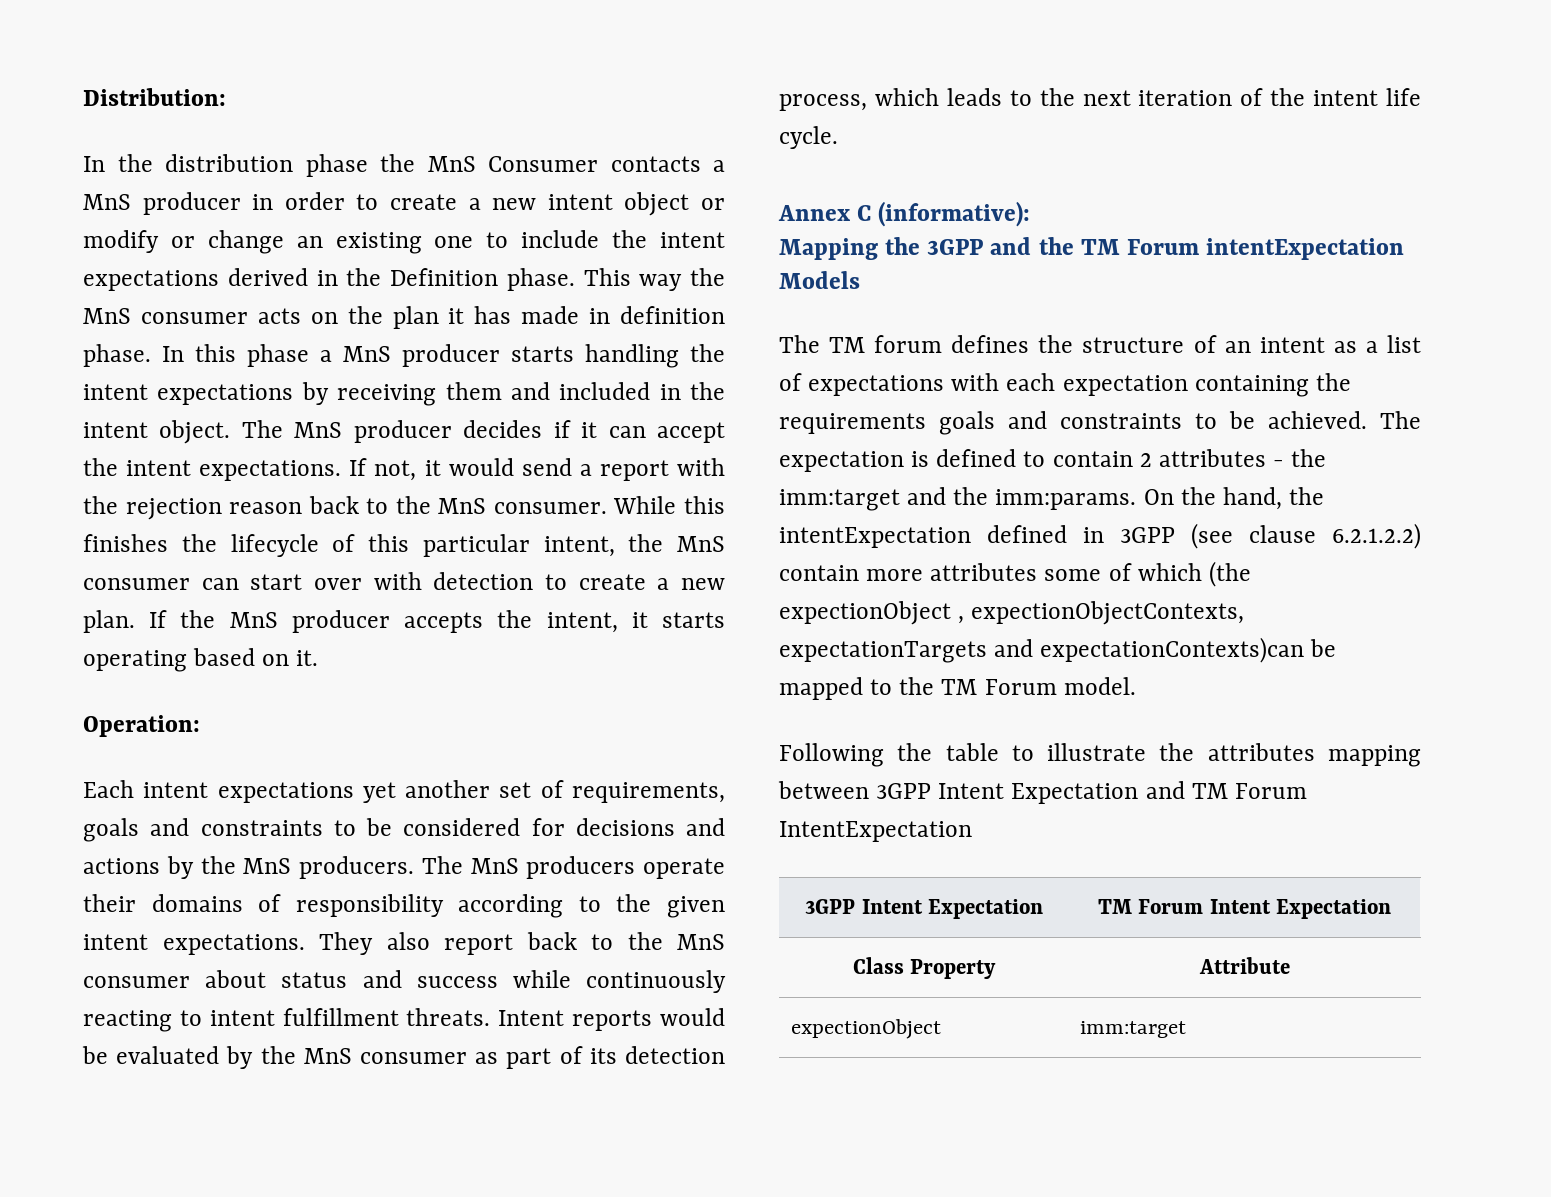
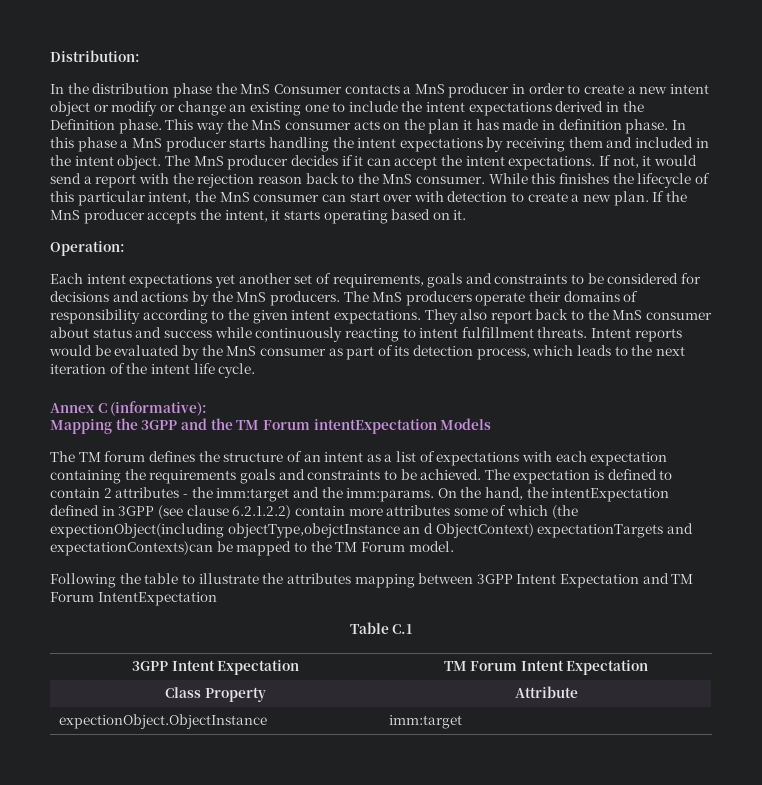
[779,601,1245,625] expectionObject , expectionObjectContexts, -> [50,523,534,538] expectionObject(including objectType,obejctInstance an d ObjectContext)
(972, 831) none -> [349,622,413,634] // Table C.1
[791,1019,942,1039] expectionObject -> [58,714,267,729] expectionObject.ObjectInstance

